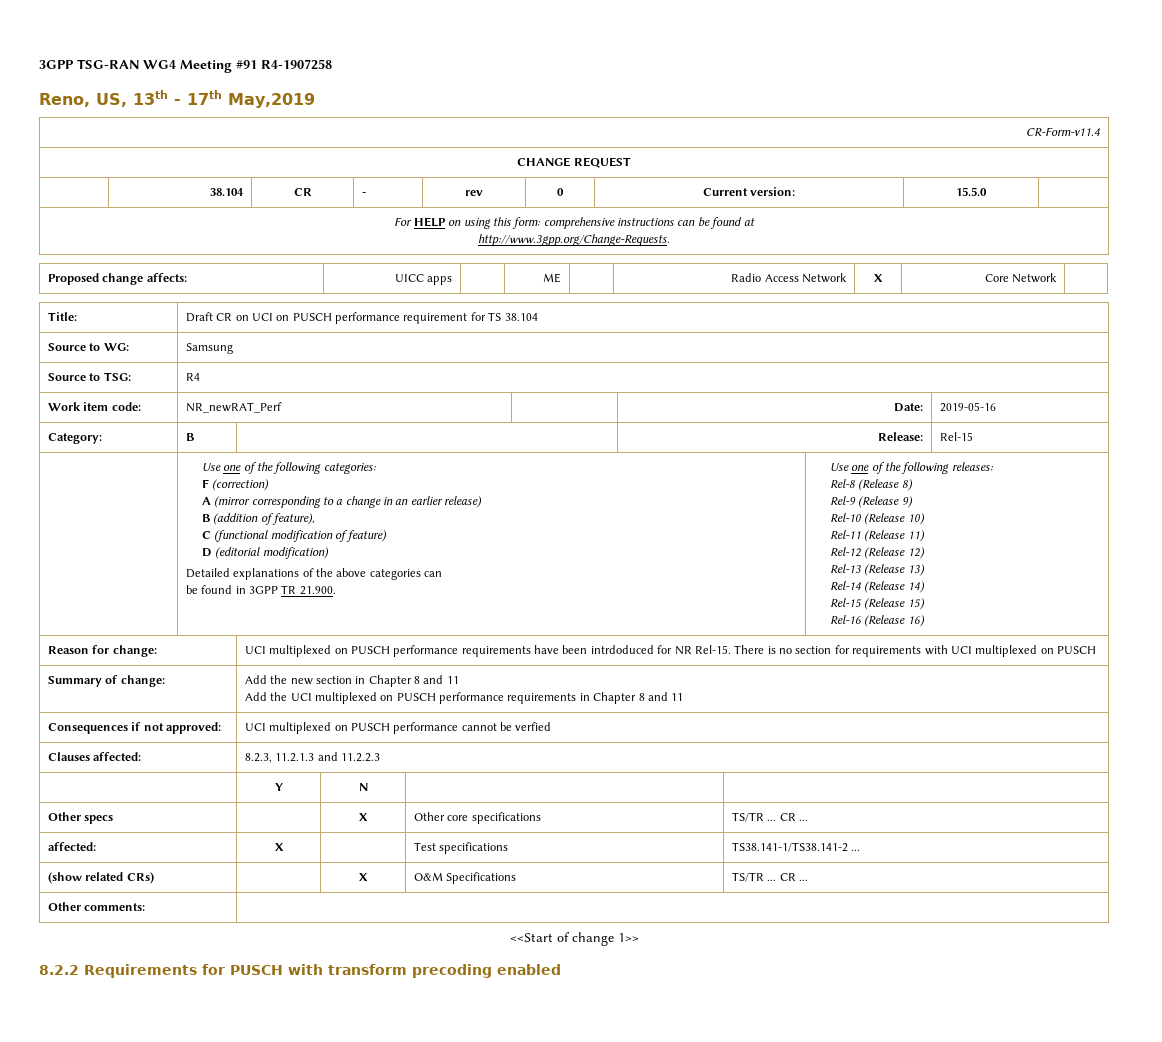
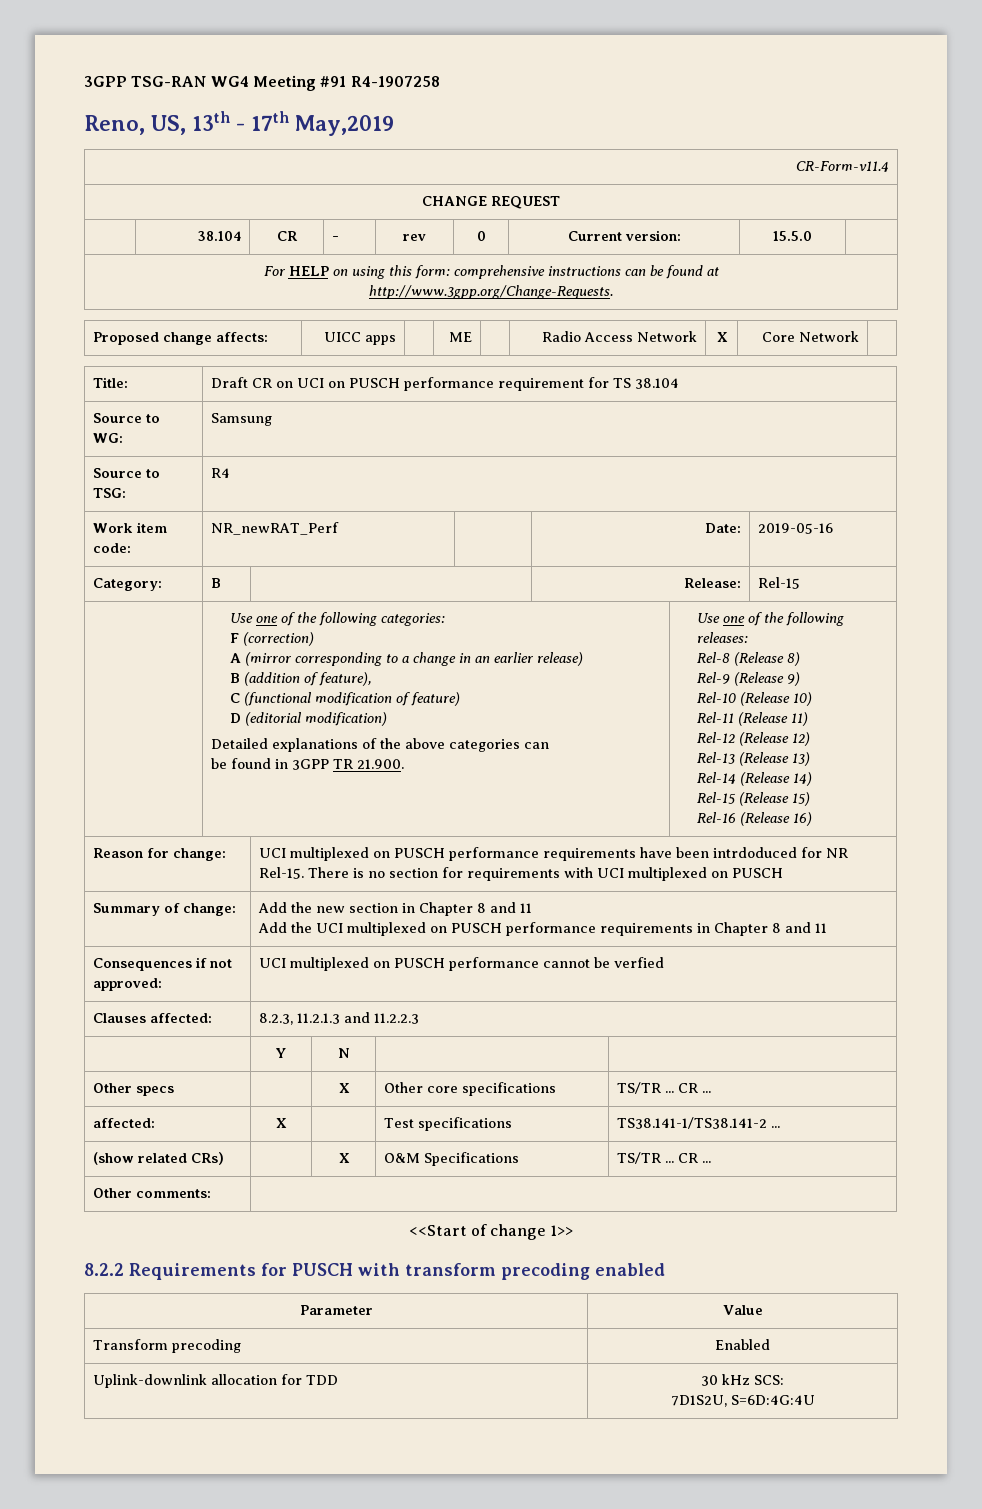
(561, 969) none -> [299,1305,373,1315] [722,1305,763,1315] [93,1339,242,1353] [715,1339,770,1350] [93,1374,339,1388] [701,1374,784,1386] [670,1395,815,1407] // Parameter | Value // Transform precoding | Enabled // Uplink-downlink allocation for TDD | 30 kHz SCS: // 7D1S2U, S=6D:4G:4U

